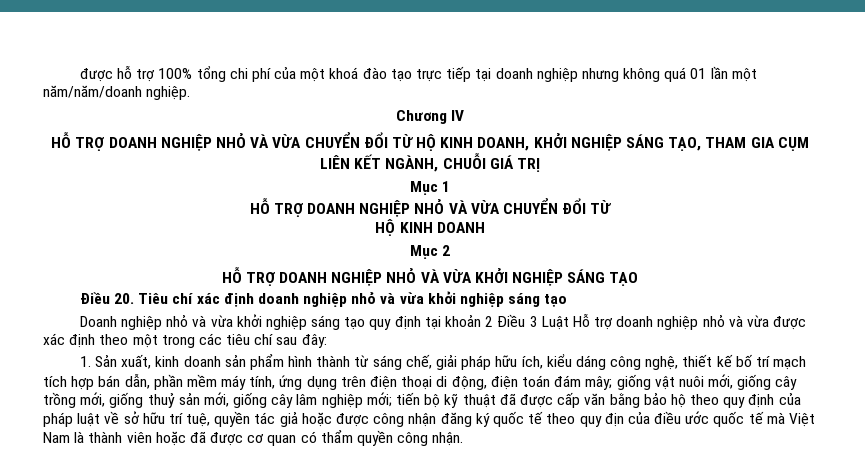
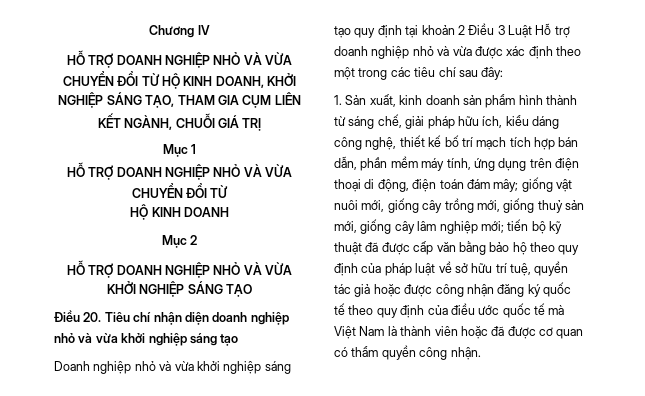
[79,65,757,82] [43,85,191,100] được hỗ trợ 100% tổng chi phí của một khoá đào tạo trực tiếp tại doanh nghiệp nhưng không quá 01 lần một năm/năm/doanh nghiệp. // -> (149, 31) none
[196,293,254,307] xác định -> [153,312,209,325] nhận diện
[604,413,624,427] địn -> [400,305,425,318] định

